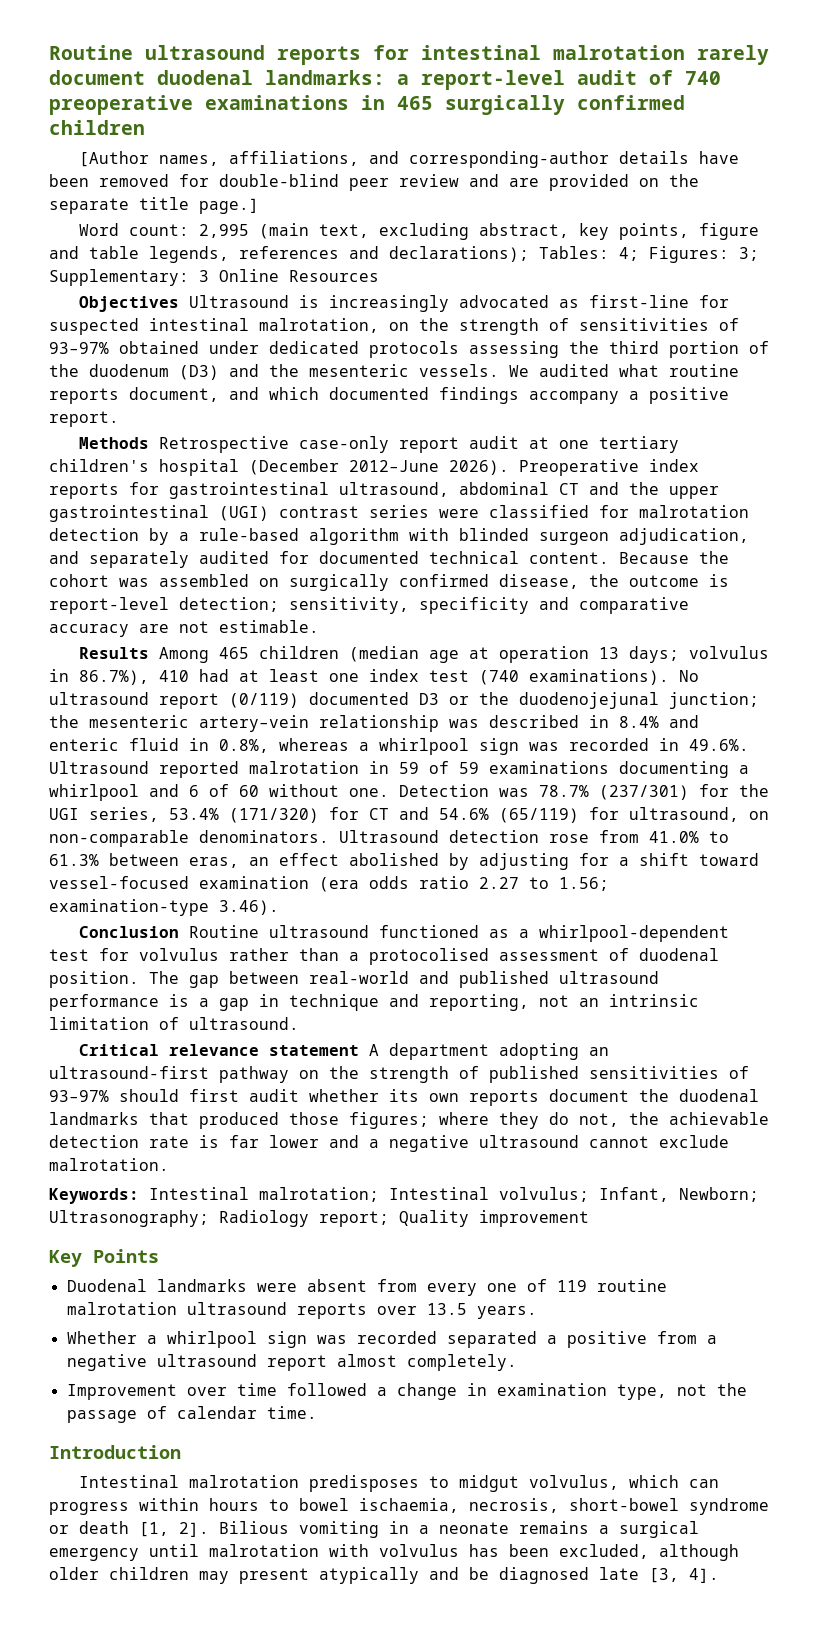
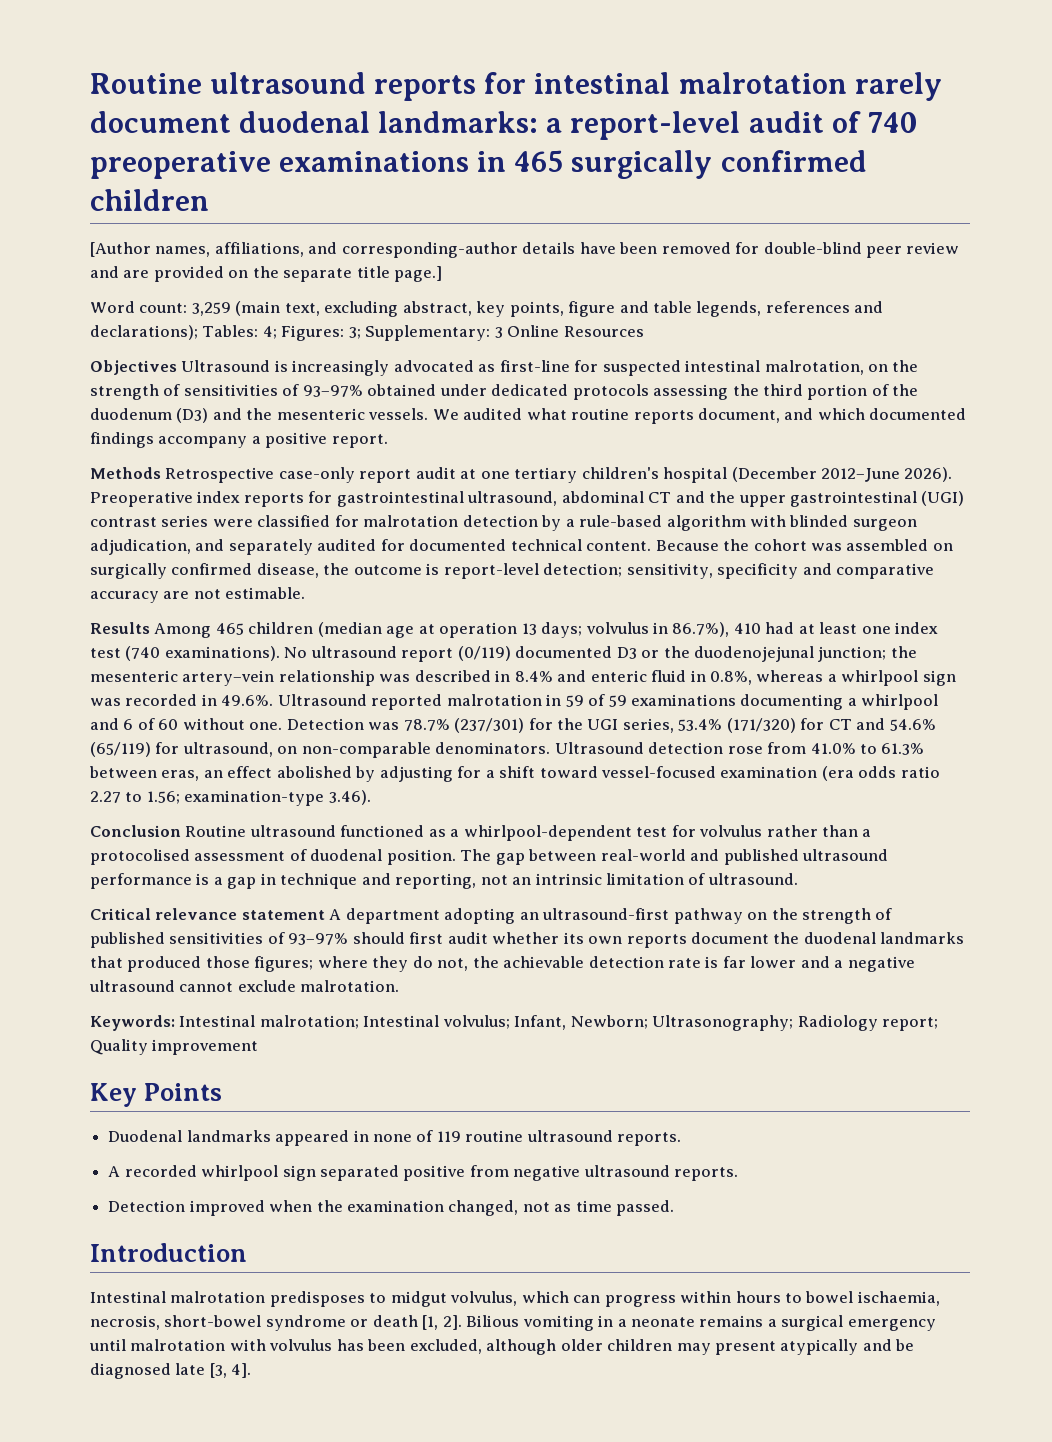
[199,224,250,238] 2,995 -> [191,302,231,316] 3,259
[256,1279,667,1296] [66,1302,537,1319] [66,1331,557,1348] were absent from every one of 119 routine malrotation ultrasound reports over 13.5 years. // Whether a whirlpool sign was recorded separated a -> [275,1130,682,1146] [108,1165,399,1181] appeared in none of 119 routine ultrasound reports. // A recorded whirlpool sign separated
[706,1335,717,1344] [66,1354,517,1371] [66,1383,747,1400] [66,1406,317,1423] a negative ultrasound report almost completely. // Improvement over time followed a change in examination type, not the passage of calendar time. -> [513,1165,739,1181] [108,1200,675,1216] negative ultrasound reports. // Detection improved when the examination changed, not as time passed.

